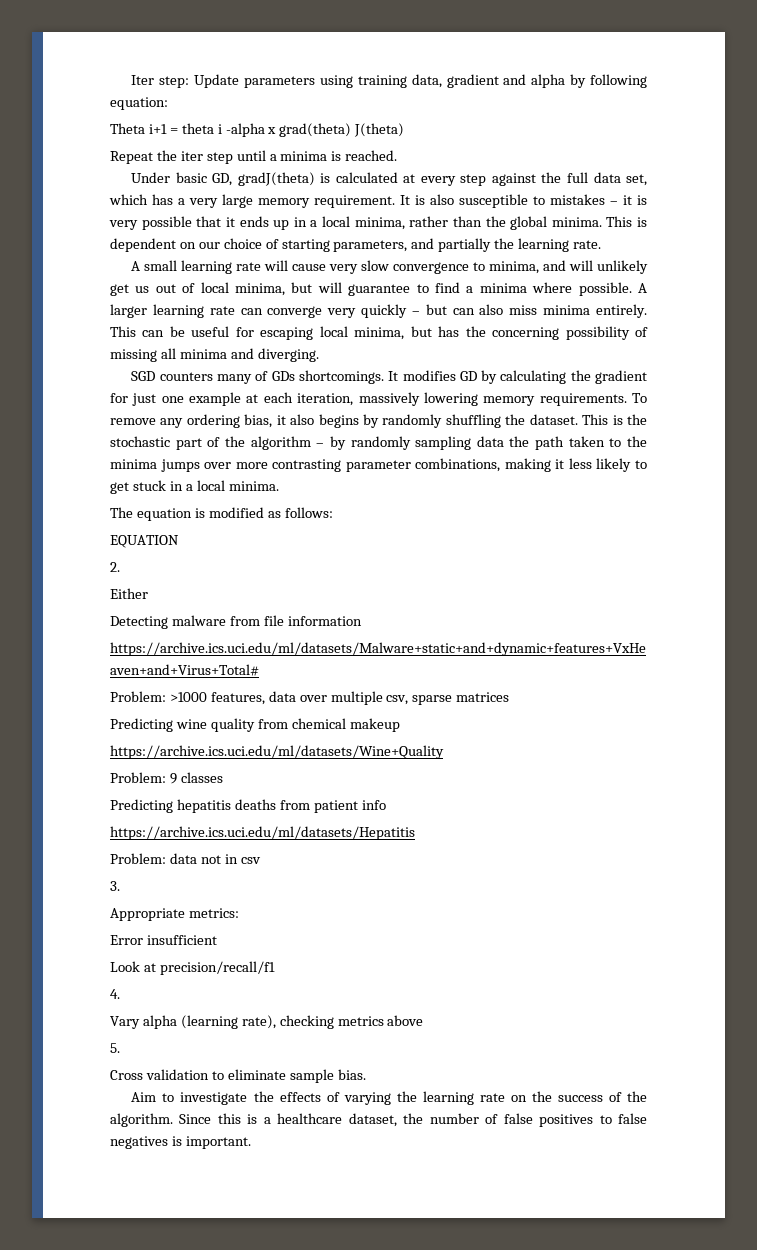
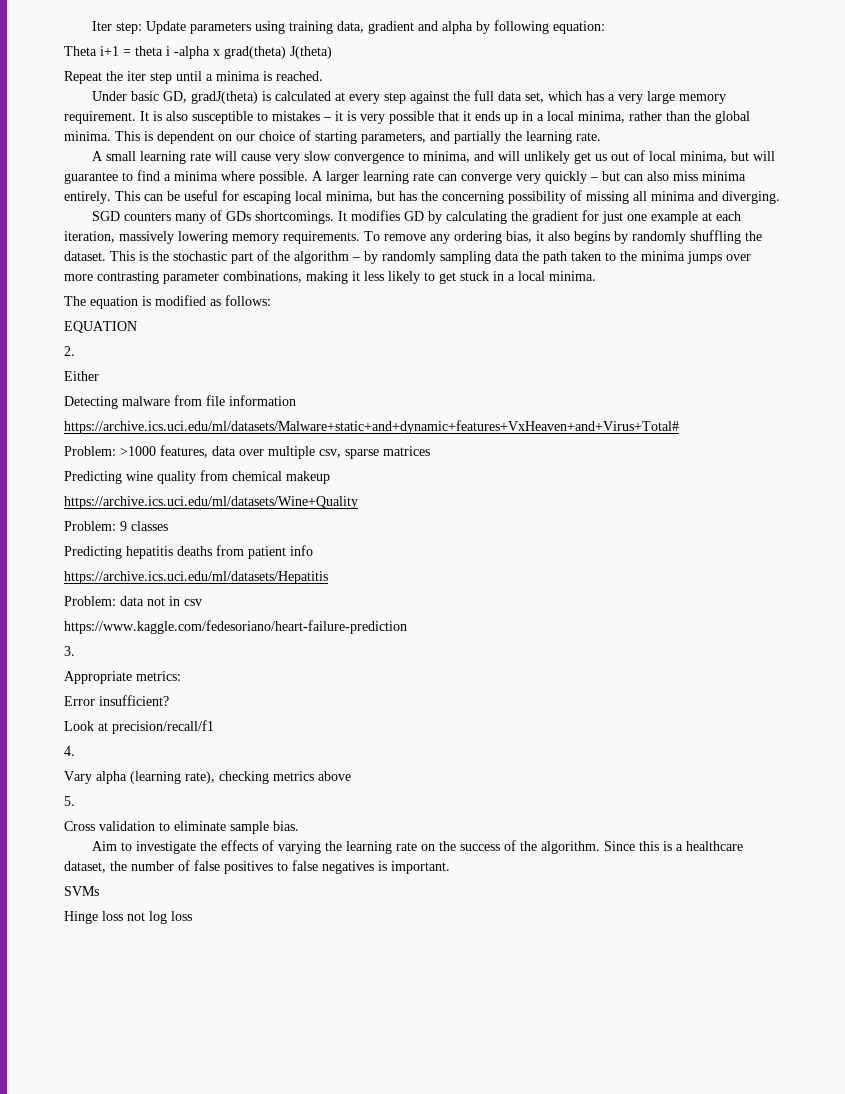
(261, 860) none -> [64,620,407,634] // https://www.kaggle.com/fedesoriano/heart-failure-prediction
[146,935,217,945] insufficient -> [99,695,169,706] insufficient?
(251, 1142) none -> [64,886,99,896] [64,911,192,924] // SVMs // Hinge loss not log loss

